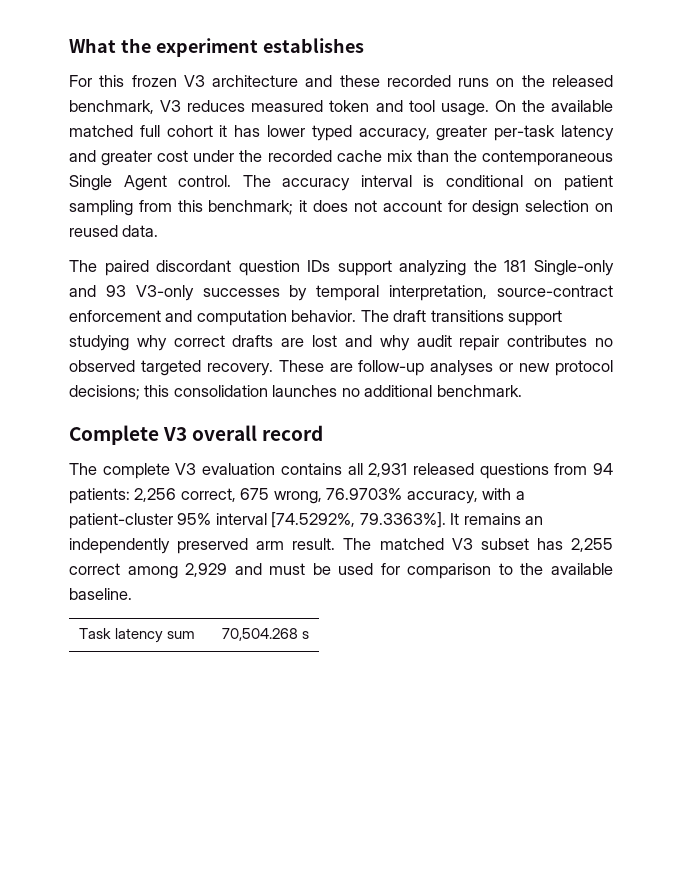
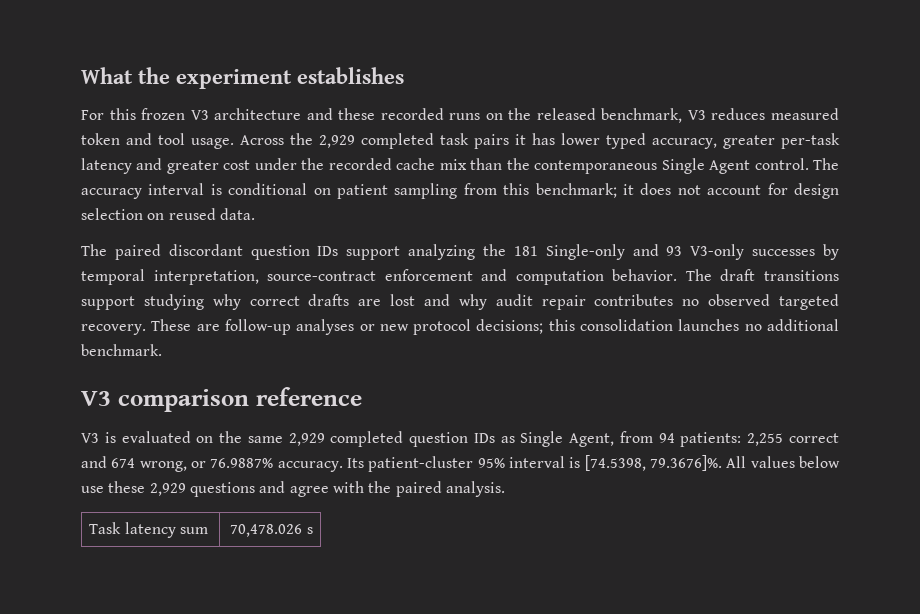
[494,100,614,112] [69,125,213,137] On the available matched full cohort -> [240,133,509,149] Across the 2,929 completed task pairs
[69,425,324,445] [69,463,613,479] [69,488,525,504] [69,512,544,529] [69,538,613,554] [69,563,613,579] [69,588,132,600] Complete V3 overall record // The complete V3 evaluation contains all 2,931 released questions from 94 patients: 2,256 correct, 675 wrong, 76.9703% accuracy, with a patient-cluster 95% interval [74.5292%, 79.3363%]. It remains an independently preserved arm result. The matched V3 subset has 2,255 correct among 2,929 and must be used for comparison to the available baseline. -> [81,387,362,412] [81,431,839,447] [81,455,840,472] [81,481,505,497] V3 comparison reference // V3 is evaluated on the same 2,929 completed question IDs as Single Agent, from 94 patients: 2,255 correct and 674 wrong, or 76.9887% accuracy. Its patient-cluster 95% interval is [74.5398, 79.3676]%. All values below use these 2,929 questions and agree with the paired analysis.
[221,628,298,641] 70,504.268 -> [230,524,303,537] 70,478.026

